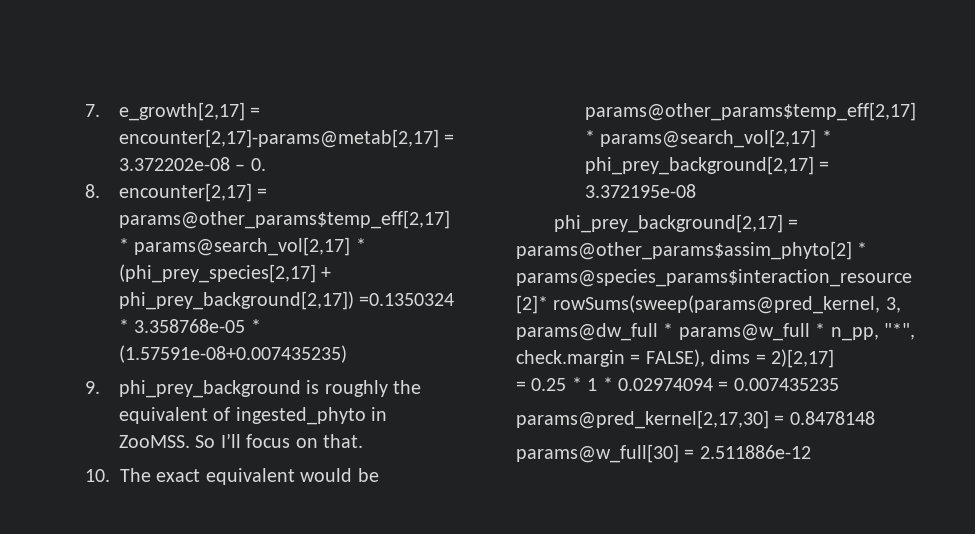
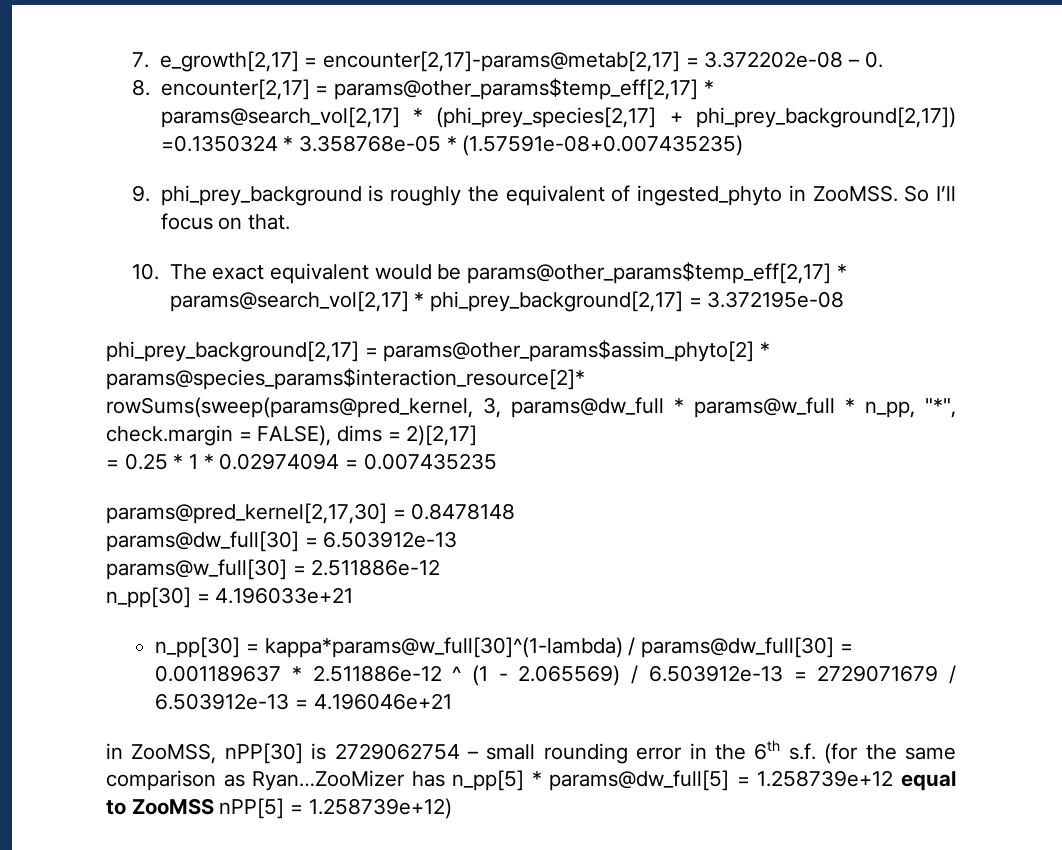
[516,269,912,287] [516,295,548,314] params@species_params$interaction_resource [2]* -> [106,368,585,390] params@species_params$interaction_resource[2]*
(875, 418) none -> [106,531,458,552] // params@dw_full[30] = 6.503912e-13
(811, 452) none -> [106,587,354,608] [155,637,853,658] [155,665,956,686] [155,693,452,710] [106,740,956,764] [106,770,956,791] [106,798,452,819] // n_pp[30] = 4.196033e+21 // n_pp[30] = kappa*params@w_full[30]^(1-lambda) / params@dw_full[30] = 0.001189637 * 2.511886e-12 ^ (1 - 2.065569) / 6.503912e-13 = 2729071679 / 6.503912e-13 = 4.196046e+21 // in ZooMSS, nPP[30] is 2729062754 – small rounding error in the 6th s.f. (for the same comparison as Ryan…ZooMizer has n_pp[5] * params@dw_full[5] = 1.258739e+12 equal to ZooMSS nPP[5] = 1.258739e+12)

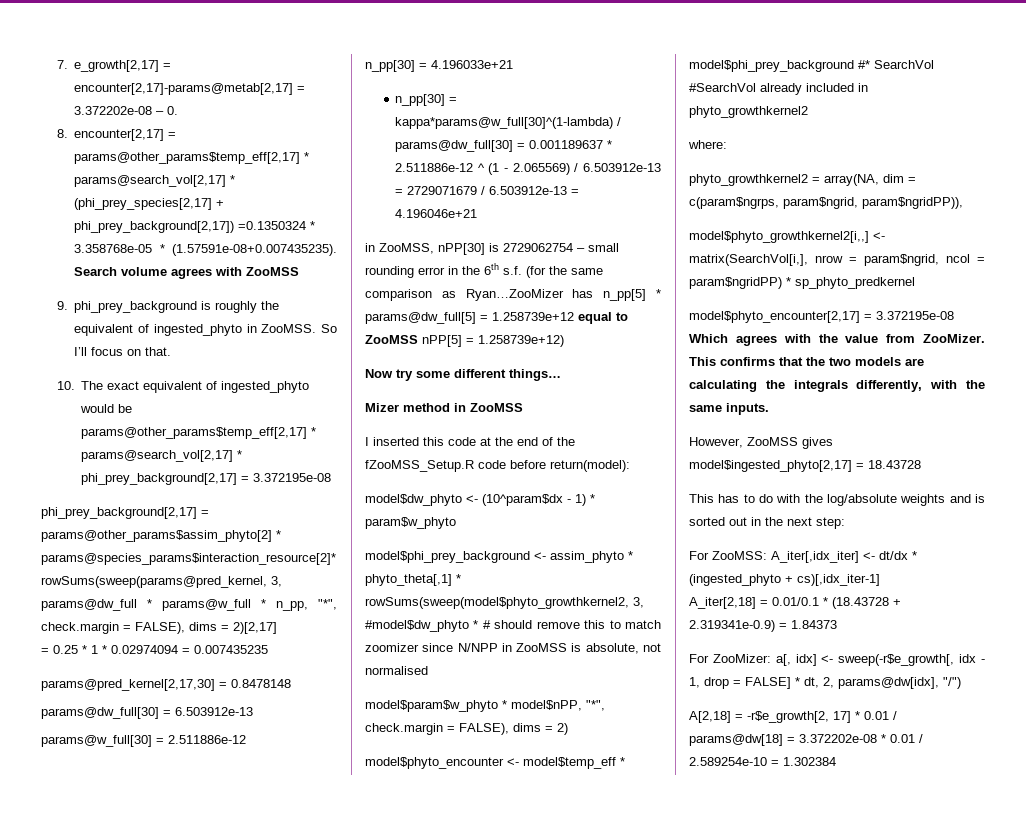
[462,135,744,156] (1.57591e-08+0.007435235) -> [172,244,337,256] [74,267,300,279] (1.57591e-08+0.007435235). Search volume agrees with ZooMSS
(369, 273) none -> [206,381,310,393] of ingested_phyto
(452, 808) none -> [365,369,561,381] [365,403,523,412] [365,437,575,446] [365,460,630,472] [365,494,595,506] [365,517,456,529] [365,551,633,563] [365,574,461,586] [365,597,644,609] [365,620,661,632] [365,643,661,654] [365,666,428,675] [365,700,605,712] [365,723,568,735] [365,757,625,769] [689,60,934,72] [689,83,868,95] [689,106,808,118] [688,140,727,149] [689,174,916,186] [689,197,963,209] [689,231,885,243] [689,254,985,266] [689,277,915,289] [689,311,954,323] [689,334,985,346] [689,357,924,366] [689,380,985,392] [689,403,769,415] [689,437,833,449] [689,460,921,472] [689,494,985,506] [689,517,845,529] [689,551,917,563] [689,574,880,586] [689,597,901,609] [689,620,837,632] [689,654,985,666] [689,677,961,689] [689,711,897,723] [689,734,923,746] [689,757,836,766] // Now try some different things… // Mizer method in ZooMSS // I inserted this code at the end of the fZooMSS_Setup.R code before return(model): // model$dw_phyto <- (10^param$dx - 1) * param$w_phyto // model$phi_prey_background <- assim_phyto * phyto_theta[,1] * rowSums(sweep(model$phyto_growthkernel2, 3, #model$dw_phyto * # should remove this to match zoomizer since N/NPP in ZooMSS is absolute, not normalised // model$param$w_phyto * model$nPP, "*", check.margin = FALSE), dims = 2) // model$phyto_encounter <- model$temp_eff * model$phi_prey_background #* SearchVol #SearchVol already included in phyto_growthkernel2 // where: // phyto_growthkernel2 = array(NA, dim = c(param$ngrps, param$ngrid, param$ngridPP)), // model$phyto_growthkernel2[i,,] <- matrix(SearchVol[i,], nrow = param$ngrid, ncol = param$ngridPP) * sp_phyto_predkernel // model$phyto_encounter[2,17] = 3.372195e-08 Which agrees with the value from ZooMizer. This confirms that the two models are calculating the integrals differently, with the same inputs. // However, ZooMSS gives model$ingested_phyto[2,17] = 18.43728 // This has to do with the log/absolute weights and is sorted out in the next step: // For ZooMSS: A_iter[,idx_iter] <- dt/dx * (ingested_phyto + cs)[,idx_iter-1] // A_iter[2,18] = 0.01/0.1 * (18.43728 + 2.319341e-0.9) = 1.84373 // For ZooMizer: a[, idx] <- sweep(-r$e_growth[, idx - 1, drop = FALSE] * dt, 2, params@dw[idx], "/") // A[2,18] = -r$e_growth[2, 17] * 0.01 / params@dw[18] = 3.372202e-08 * 0.01 / 2.589254e-10 = 1.302384

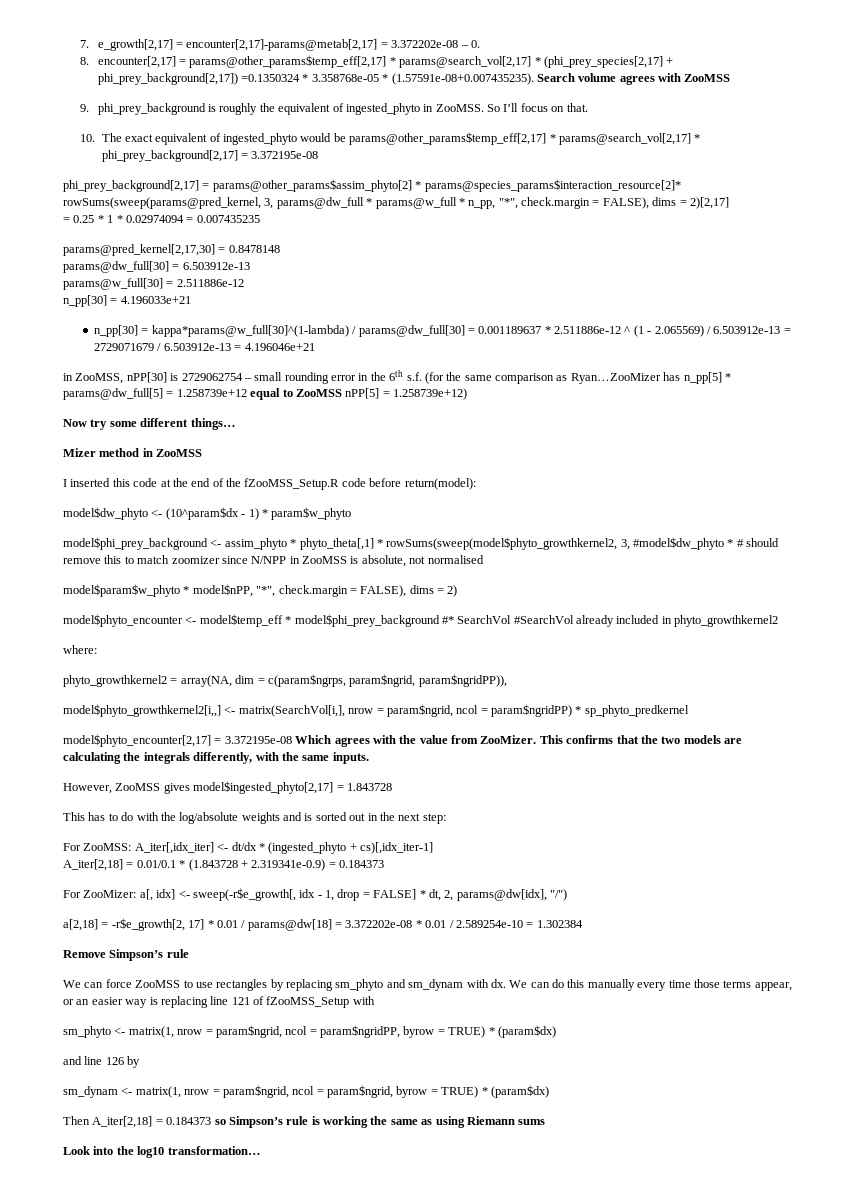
[868,460,921,469] 18.43728 -> [346,783,392,791] 1.843728
[832,597,889,609] (18.43728 -> [188,859,238,871] (1.843728
[791,620,837,629] 1.84373 -> [339,860,384,868] 0.184373
[689,711,731,723] A[2,18] -> [63,919,98,931] a[2,18]
(836, 761) none -> [63,949,189,961] [63,979,792,991] [63,996,375,1008] [63,1025,556,1038] [63,1056,141,1068] [63,1085,549,1098] [63,1116,546,1128] [63,1146,261,1158] // Remove Simpson’s rule // We can force ZooMSS to use rectangles by replacing sm_phyto and sm_dynam with dx. We can do this manually every time those terms appear, or an easier way is replacing line 121 of fZooMSS_Setup with // sm_phyto <- matrix(1, nrow = param$ngrid, ncol = param$ngridPP, byrow = TRUE) * (param$dx) // and line 126 by // sm_dynam <- matrix(1, nrow = param$ngrid, ncol = param$ngrid, byrow = TRUE) * (param$dx) // Then A_iter[2,18] = 0.184373 so Simpson’s rule is working the same as using Riemann sums // Look into the log10 transformation…

